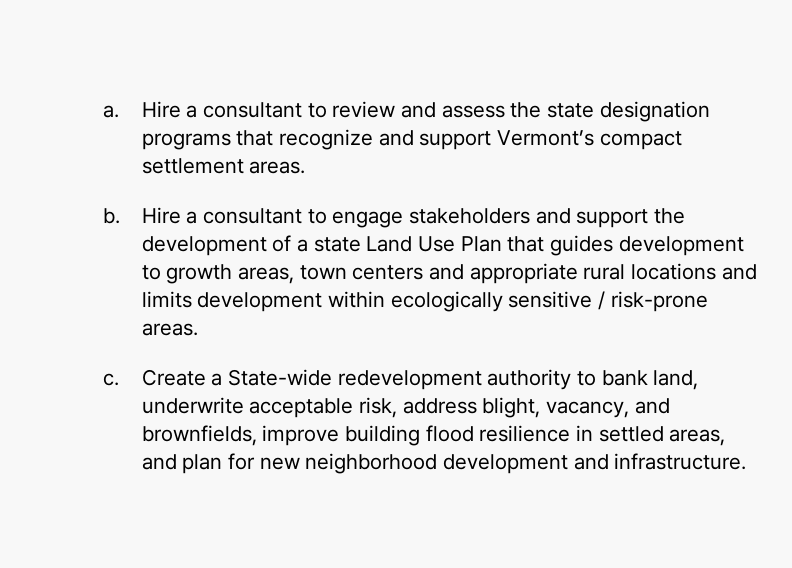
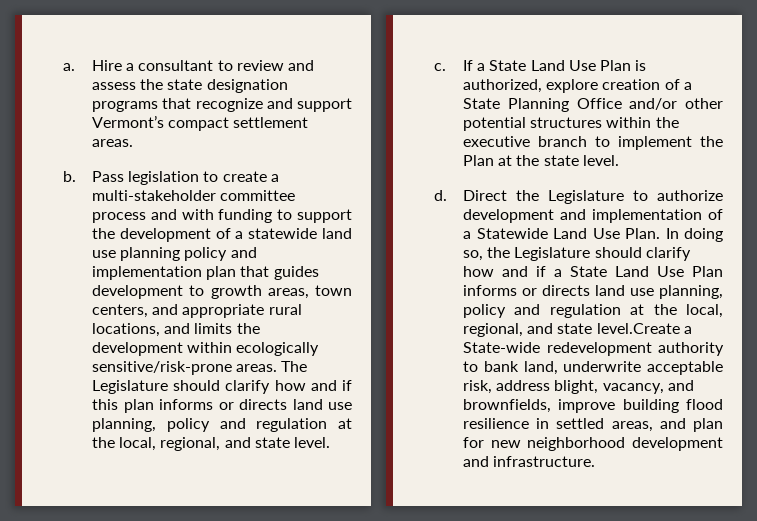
[141,207,571,228] Hire a consultant to engage stakeholders and -> [92,171,279,185] [92,190,296,201] [92,209,293,223] Pass legislation to create a multi-stakeholder committee process and with funding to
[313,236,502,252] state Land Use Plan -> [248,228,352,239] [92,247,257,261] [92,266,237,280] statewide land use planning policy and implementation plan
[352,265,424,280] centers -> [92,304,149,318] centers,
[630,263,716,280] locations -> [92,323,161,337] locations,
(192, 299) none -> [236,323,260,334] the
[508,291,708,312] [141,323,198,336] [102,369,206,386] sensitive / risk-prone areas. // c. Create -> [92,361,308,375] [92,380,352,394] [92,399,352,413] [92,418,352,432] [92,437,330,451] [434,60,647,71] [463,79,692,93] [463,98,723,112] [463,117,679,131] [463,136,723,150] [463,155,619,166] [434,190,723,204] [463,209,723,223] [463,228,723,242] [463,247,691,261] [463,266,723,277] [463,285,723,299] [463,304,723,318] [463,323,680,337] sensitive/risk-prone areas. The Legislature should clarify how and if this plan informs or directs land use planning, policy and regulation at the local, regional, and state level. // c. If a State Land Use Plan is authorized, explore creation of a State Planning Office and/or other potential structures within the executive branch to implement the Plan at the state level. // d. Direct the Legislature to authorize development and implementation of a Statewide Land Use Plan. In doing so, the Legislature should clarify how and if a State Land Use Plan informs or directs land use planning, policy and regulation at the local, regional, and state level.Create

